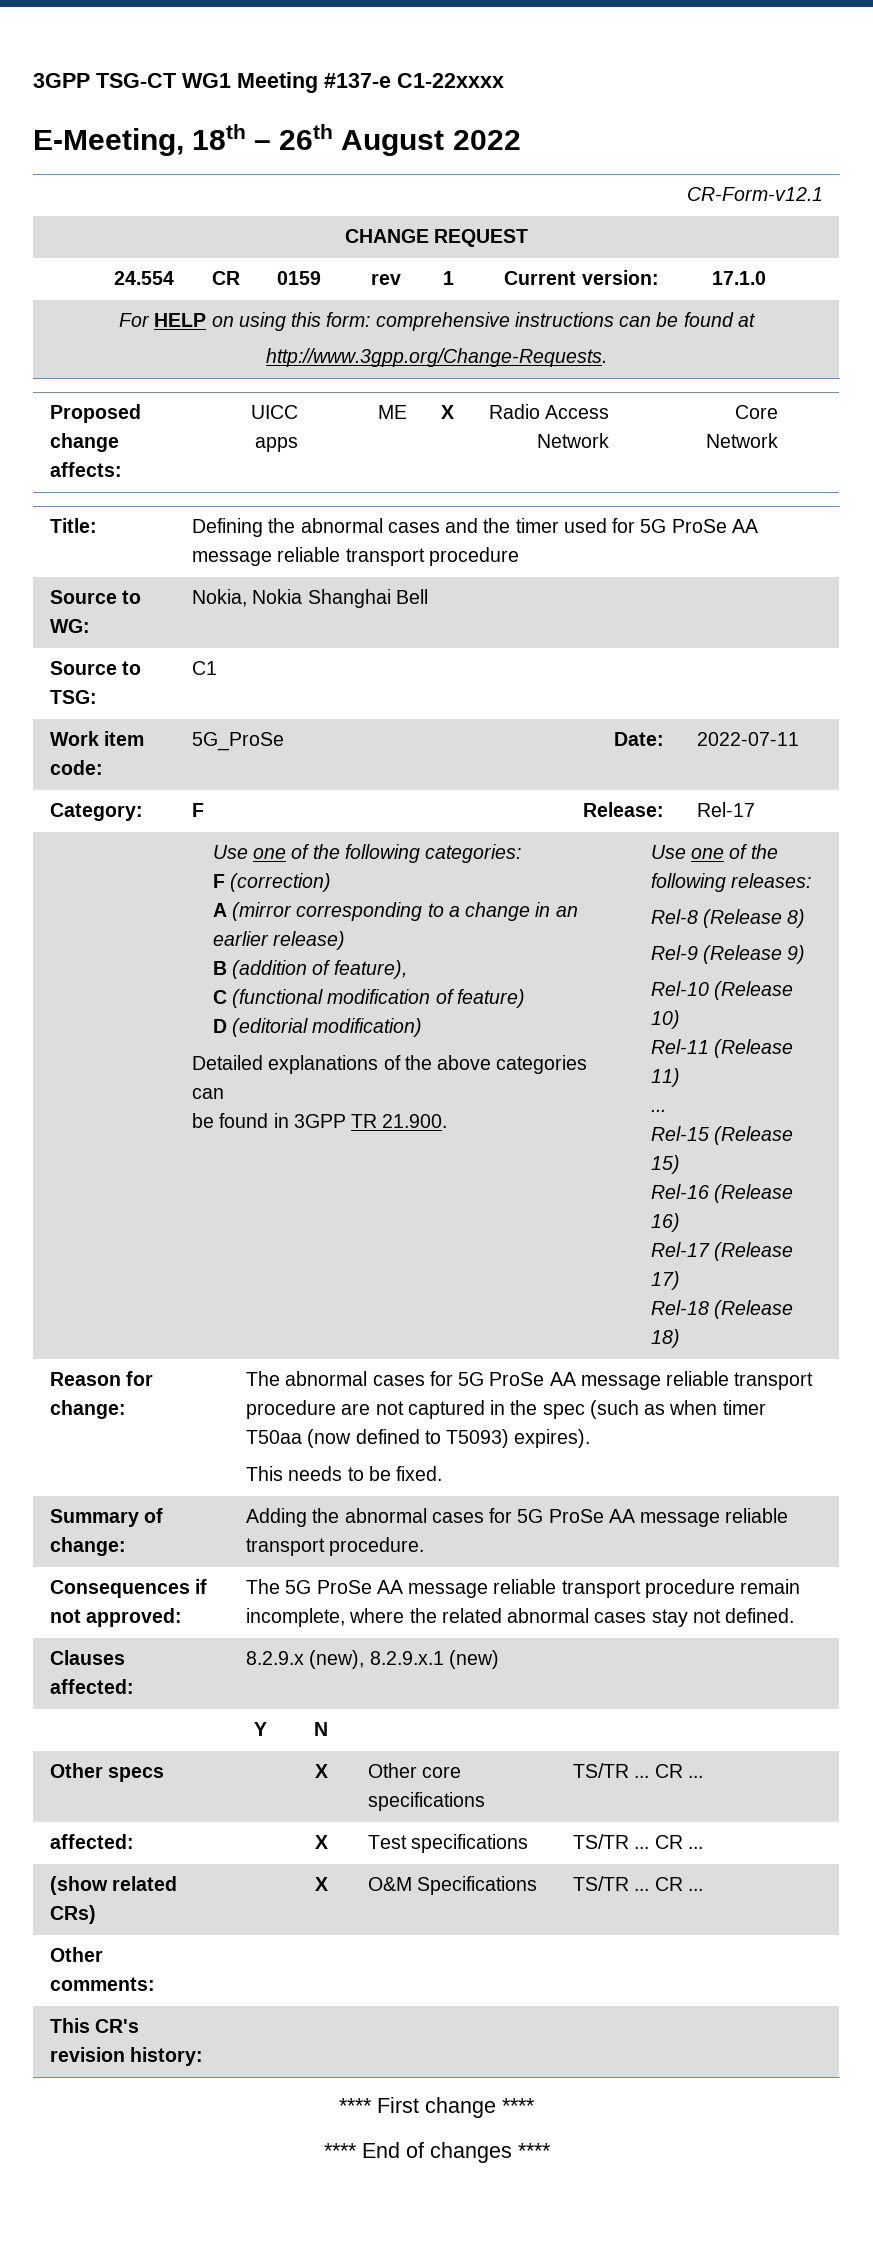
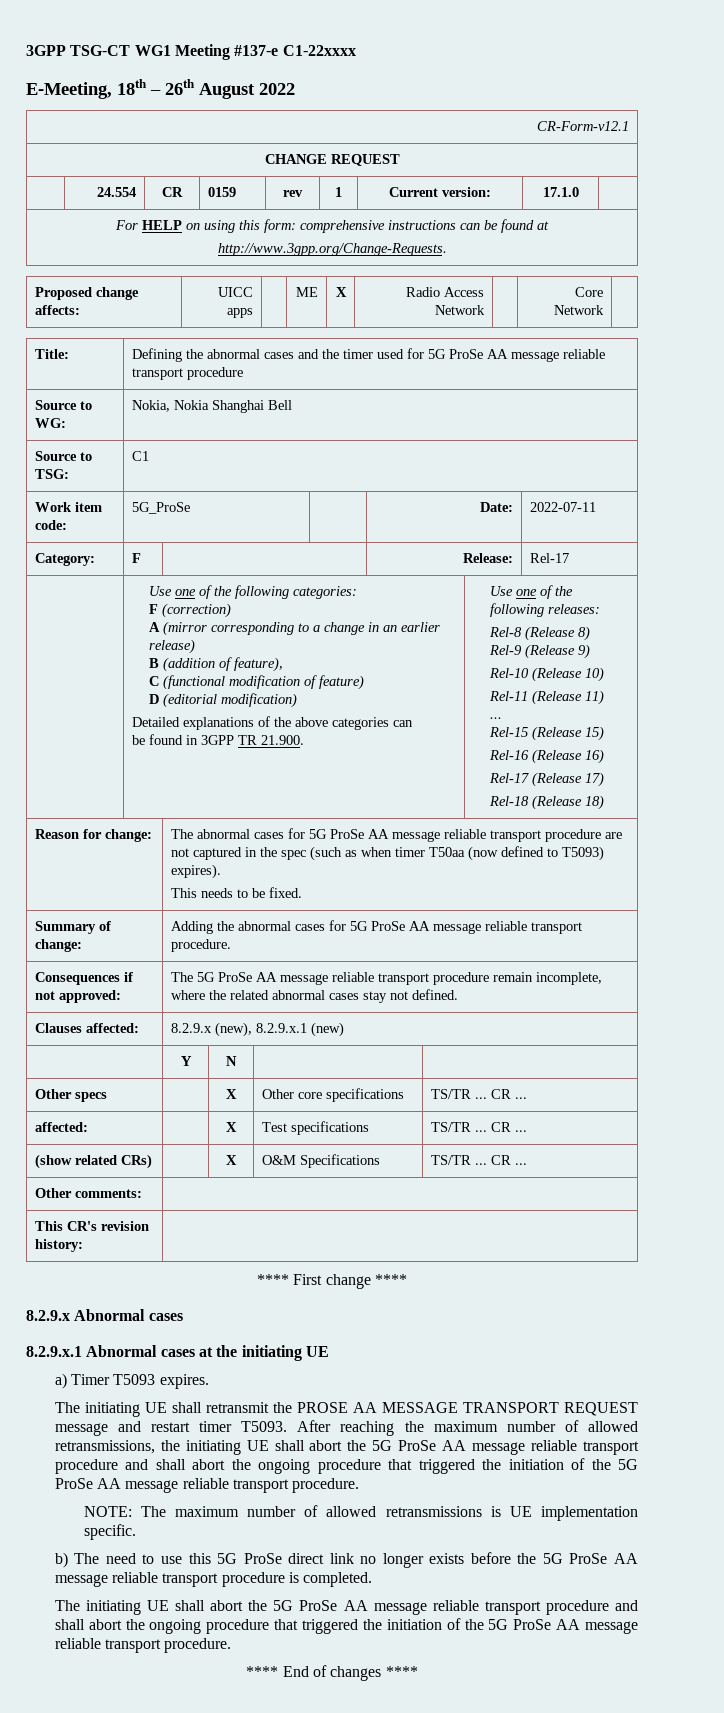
(535, 2105) none -> [26,1309,183,1321] [26,1345,329,1361] [54,1373,209,1389] [54,1402,639,1417] [54,1420,638,1436] [54,1440,639,1455] [54,1458,638,1474] [54,1478,360,1493] [83,1505,638,1521] [83,1524,136,1540] [54,1552,638,1568] [54,1572,373,1587] [54,1600,638,1615] [54,1618,638,1634] [54,1638,232,1653] // 8.2.9.x Abnormal cases // 8.2.9.x.1 Abnormal cases at the initiating UE // a) Timer T5093 expires. // The initiating UE shall retransmit the PROSE AA MESSAGE TRANSPORT REQUEST message and restart timer T5093. After reaching the maximum number of allowed retransmissions, the initiating UE shall abort the 5G ProSe AA message reliable transport procedure and shall abort the ongoing procedure that triggered the initiation of the 5G ProSe AA message reliable transport procedure. // NOTE: The maximum number of allowed retransmissions is UE implementation specific. // b) The need to use this 5G ProSe direct link no longer exists before the 5G ProSe AA message reliable transport procedure is completed. // The initiating UE shall abort the 5G ProSe AA message reliable transport procedure and shall abort the ongoing procedure that triggered the initiation of the 5G ProSe AA message reliable transport procedure.

